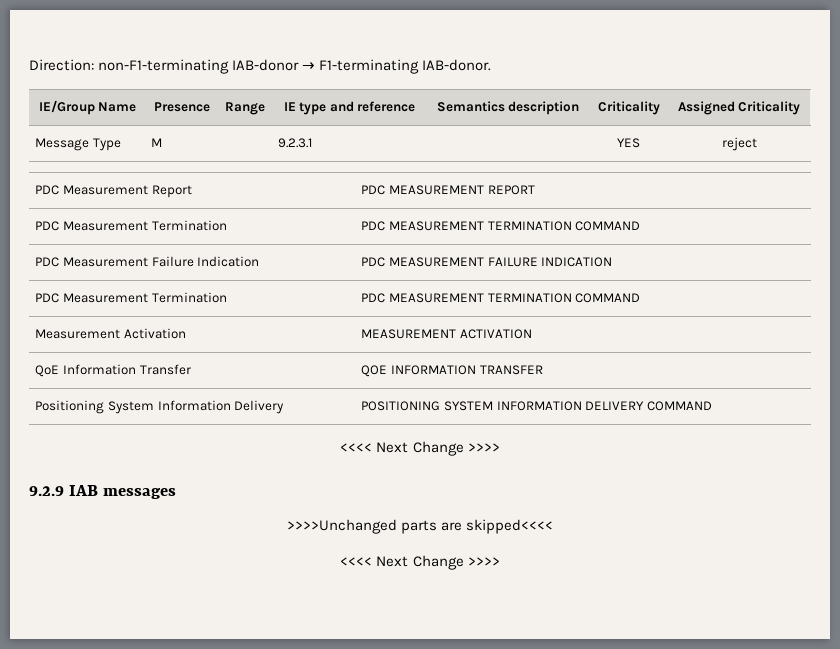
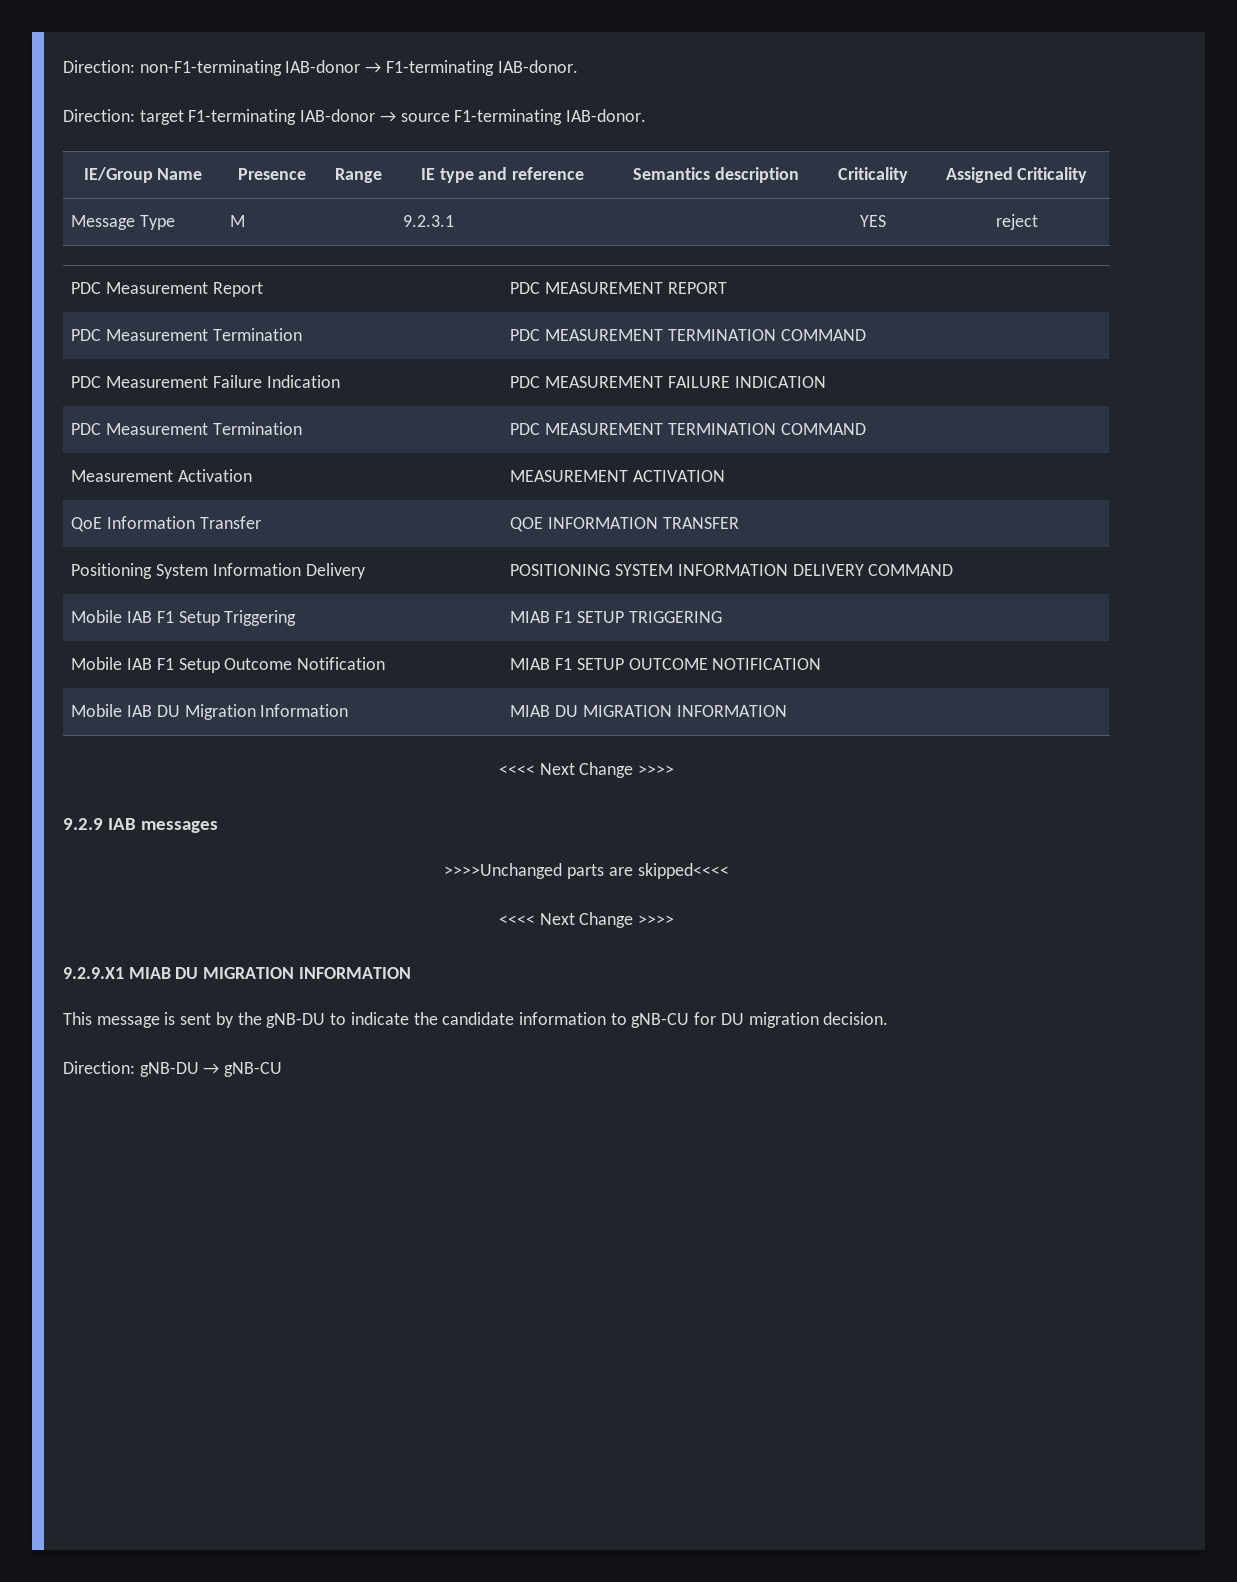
(492, 65) none -> [63,109,647,125] // Direction: target F1-terminating IAB-donor → source F1-terminating IAB-donor.
(712, 406) none -> [71,610,297,626] [510,611,722,623] [71,657,385,673] [510,658,822,670] [71,704,349,720] [510,705,787,717] // Mobile IAB F1 Setup Triggering | MIAB F1 SETUP TRIGGERING // Mobile IAB F1 Setup Outcome Notification | MIAB F1 SETUP OUTCOME NOTIFICATION // Mobile IAB DU Migration Information | MIAB DU MIGRATION INFORMATION
(500, 561) none -> [63,967,411,979] [63,1012,889,1028] [63,1061,283,1077] // 9.2.9.X1 MIAB DU MIGRATION INFORMATION // This message is sent by the gNB-DU to indicate the candidate information to gNB-CU for DU migration decision. // Direction: gNB-DU → gNB-CU

